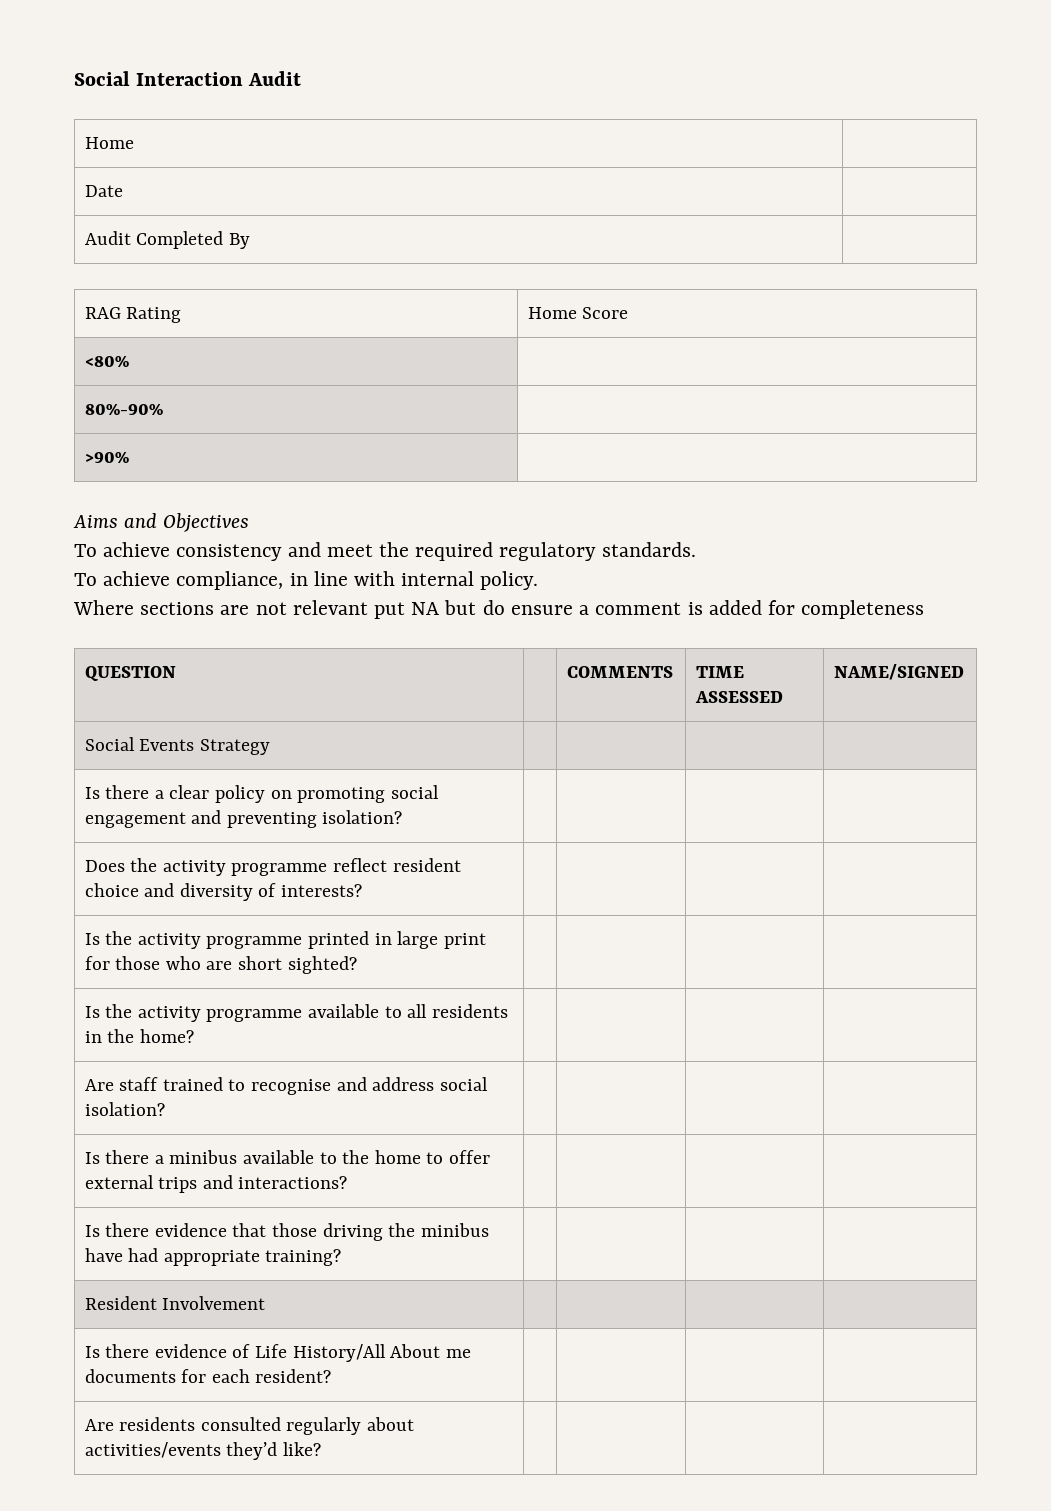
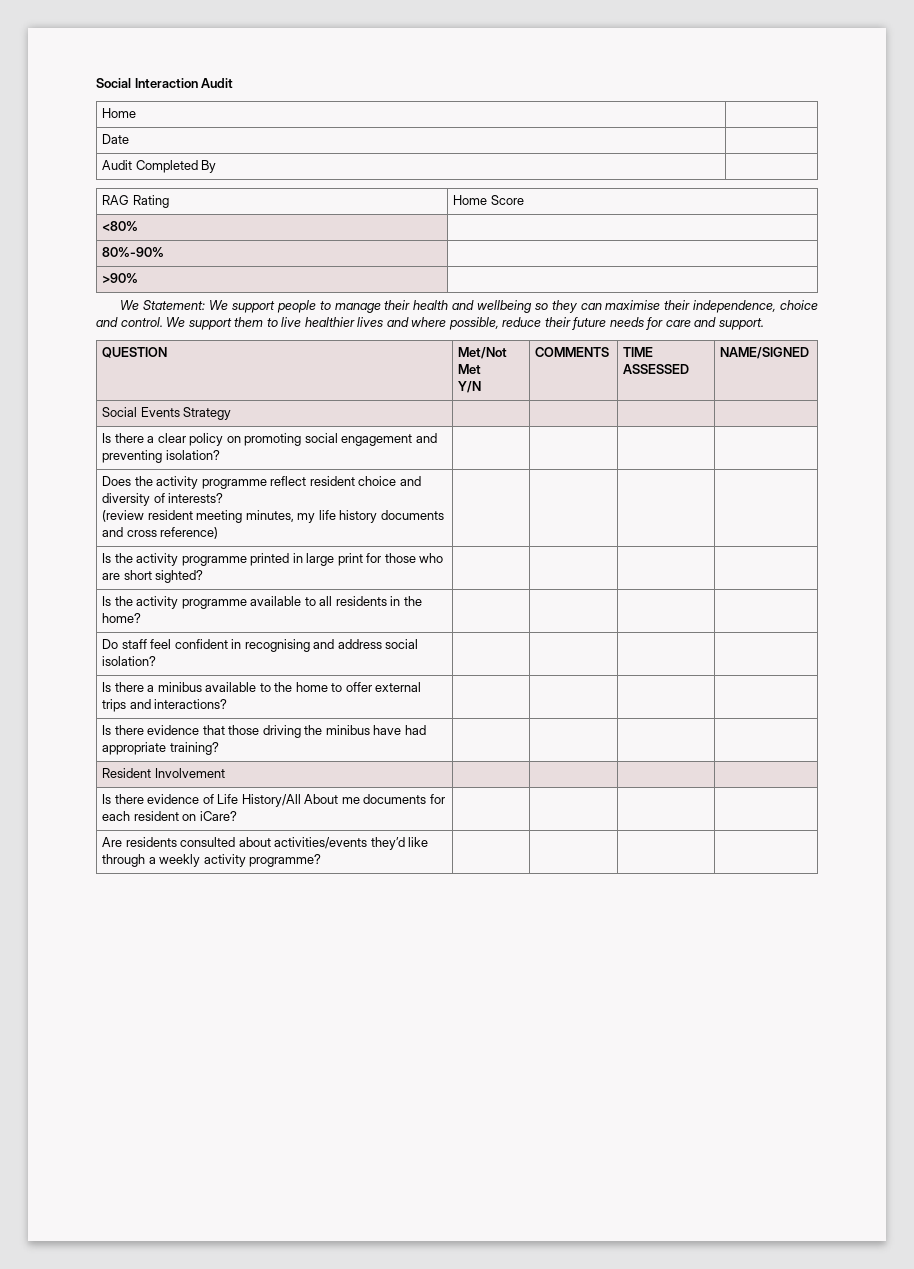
[73,513,250,532] [74,542,696,561] [74,571,539,590] [73,600,925,619] [84,666,176,681] Aims and Objectives // To achieve consistency and meet the required regulatory standards. // To achieve compliance, in line with internal policy. // Where sections are not relevant put NA but do ensure a comment is added for completeness // QUESTION | -> [120,300,819,313] [96,317,764,330] [102,347,168,358] [458,347,508,359] [458,364,482,374] [458,381,482,393] We Statement: We support people to manage their health and wellbeing so they can maximise their independence, choice and control. We support them to live healthier lives and where possible, reduce their future needs for care and support. // QUESTION | Met/Not Met // Y/N
(363, 890) none -> [102,510,444,523] [102,527,219,539] // (review resident meeting minutes, my life history documents and cross reference)
[84,1077,332,1095] Are staff trained to recognise -> [102,639,310,652] Do staff feel confident in recognising
[255,1369,332,1383] resident? -> [133,811,237,821] resident on iCare?
[286,1417,362,1435] regularly -> (236, 842) none
[282,1442,321,1456] like? -> [408,837,429,847] [102,854,322,867] like through a weekly activity programme?

